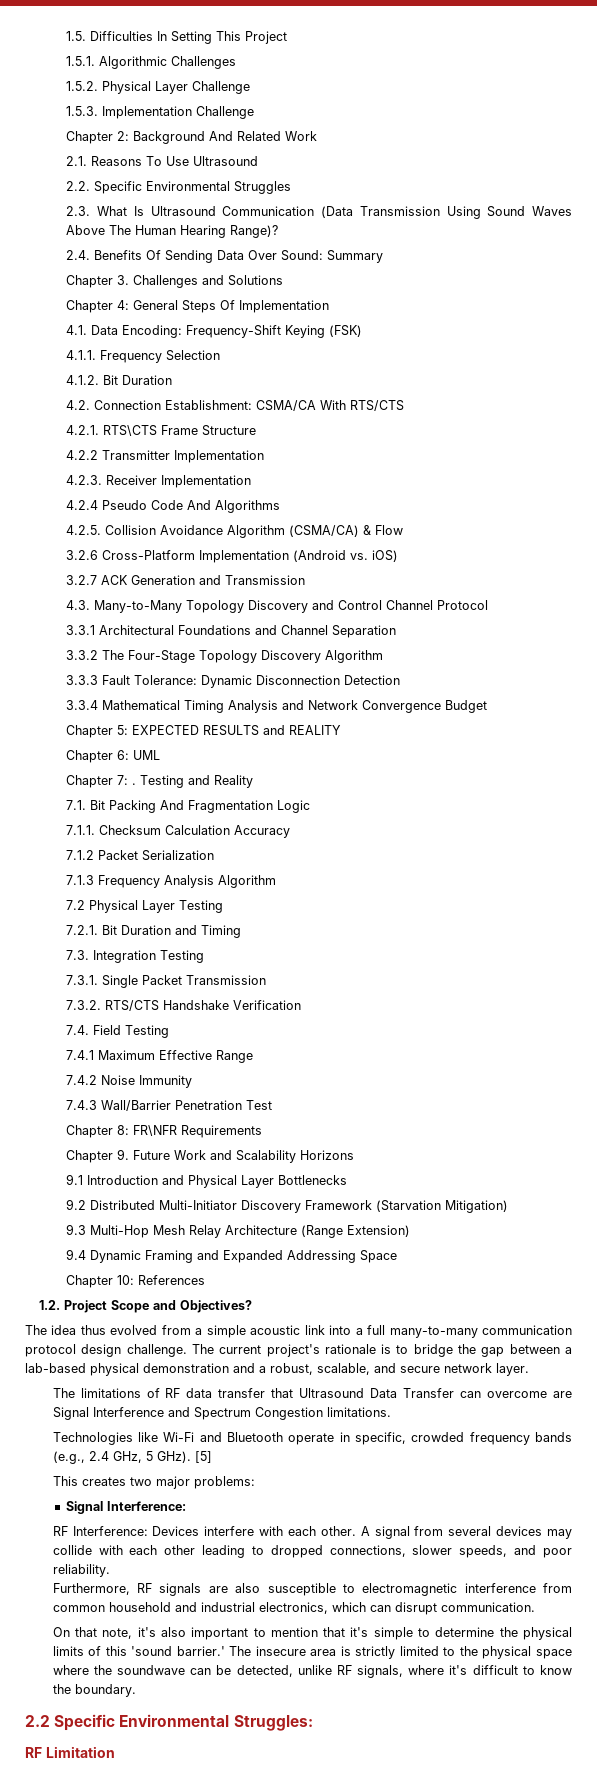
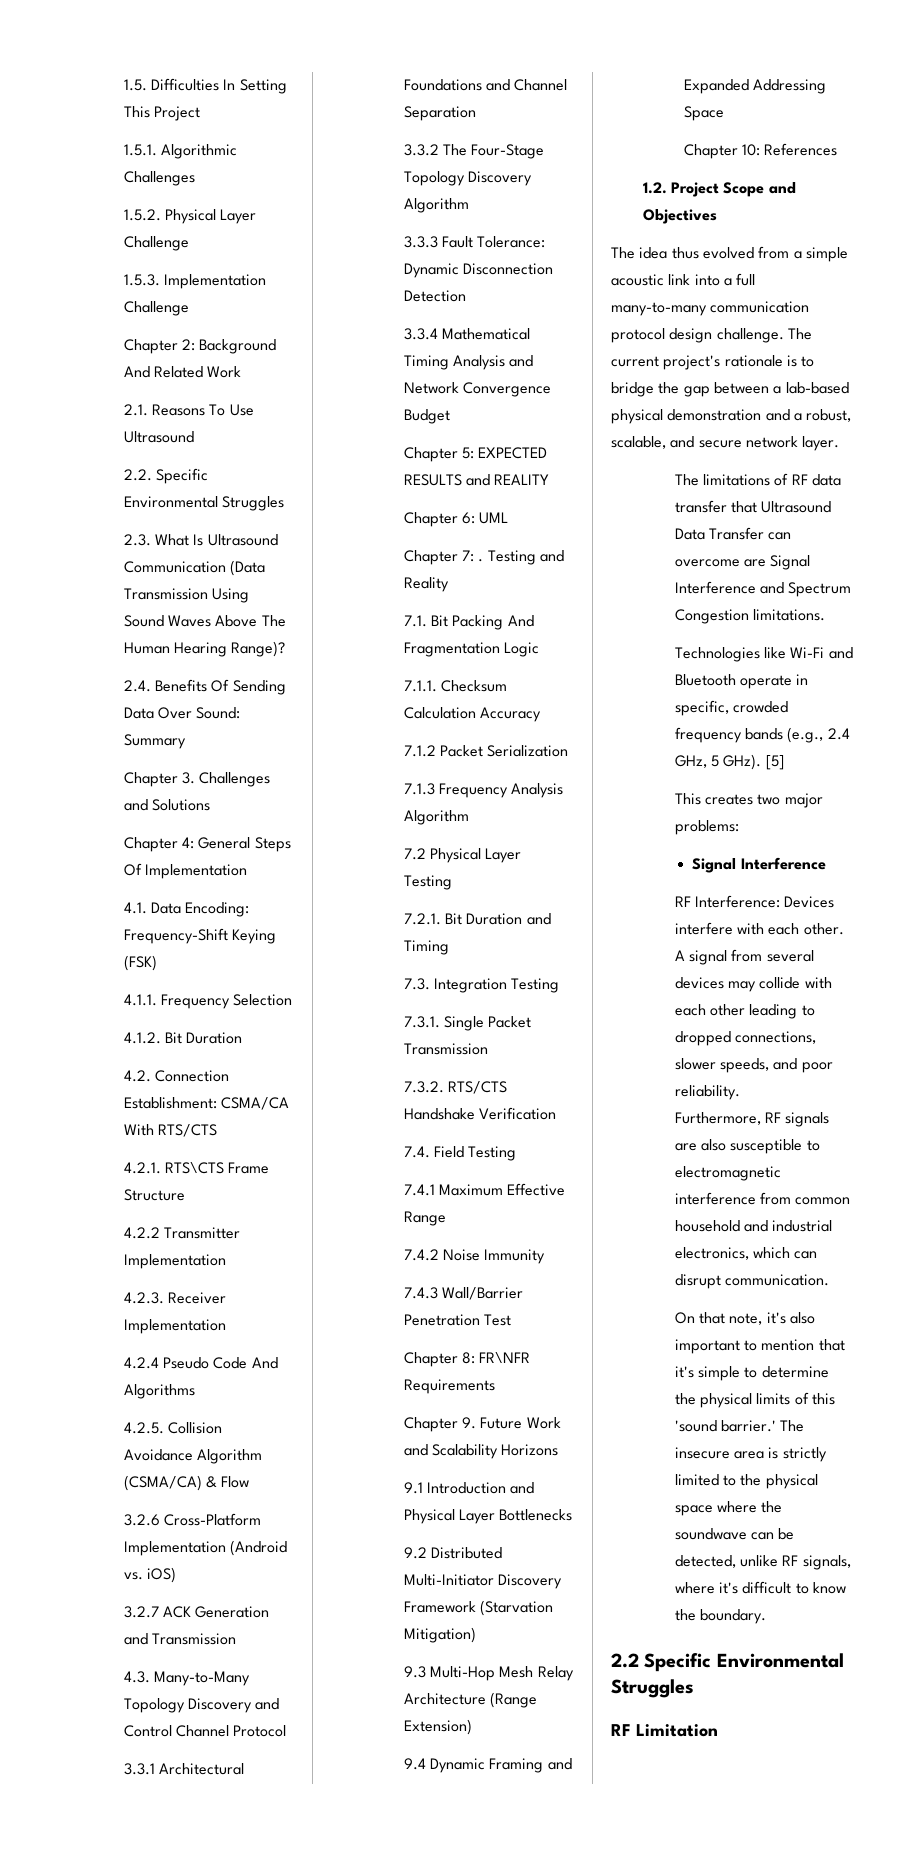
[179,1300,252,1313] Objectives? -> [642,209,717,224] Objectives
[107,1501,187,1511] Interference: -> [740,857,826,870] Interference
[233,1715,313,1731] Struggles: -> [611,1679,694,1698] Struggles

